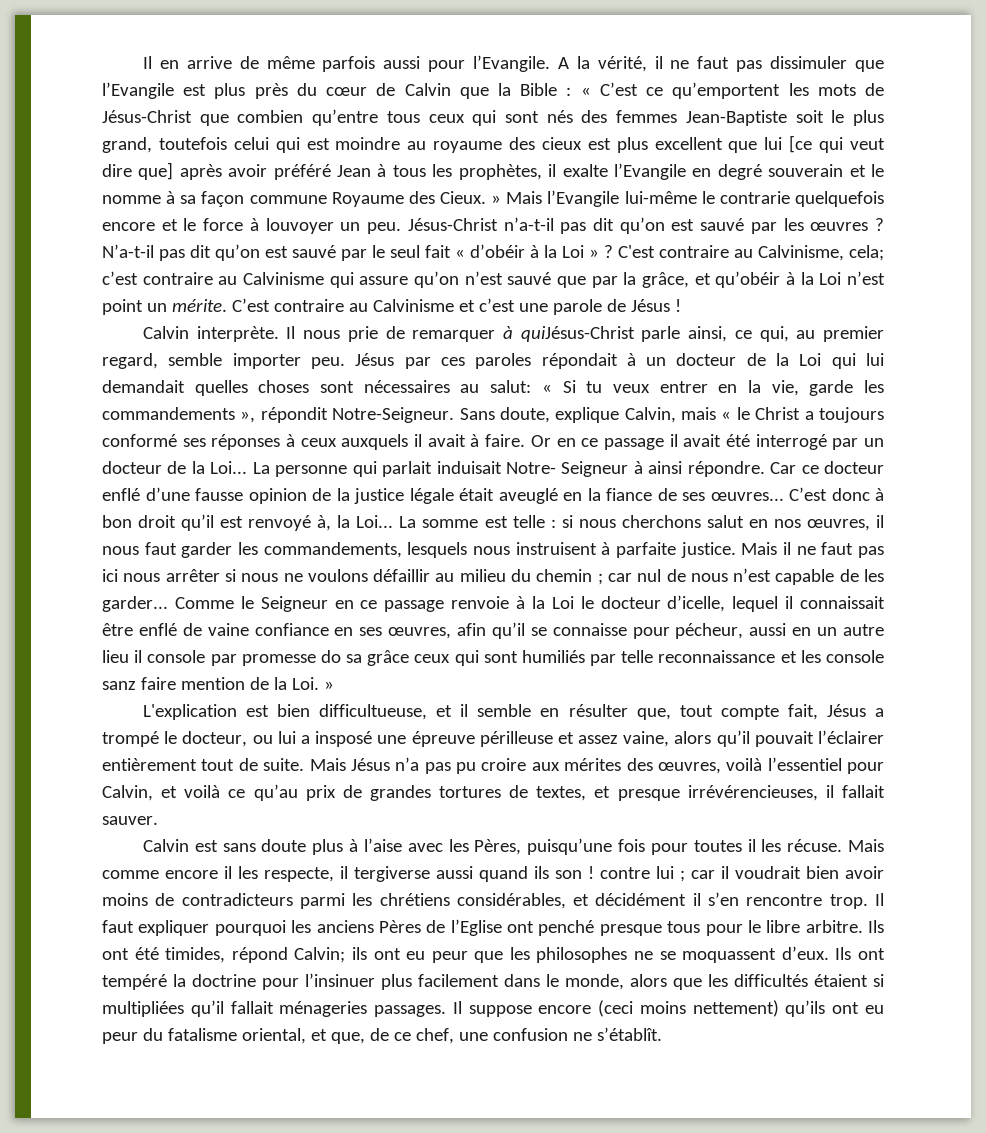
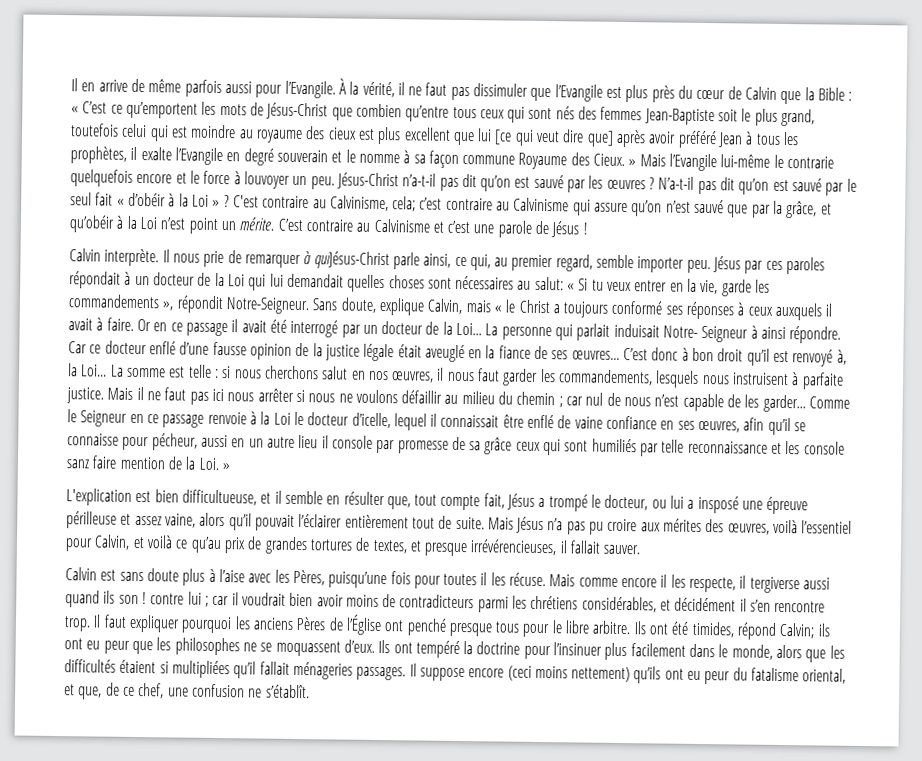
[557,57,569,69] A -> [338,78,347,95] À
[320,650,341,663] do -> [451,436,466,451] de
[450,919,502,936] l’Eglise -> [345,614,382,636] l’Église

